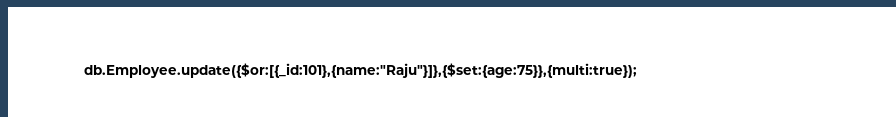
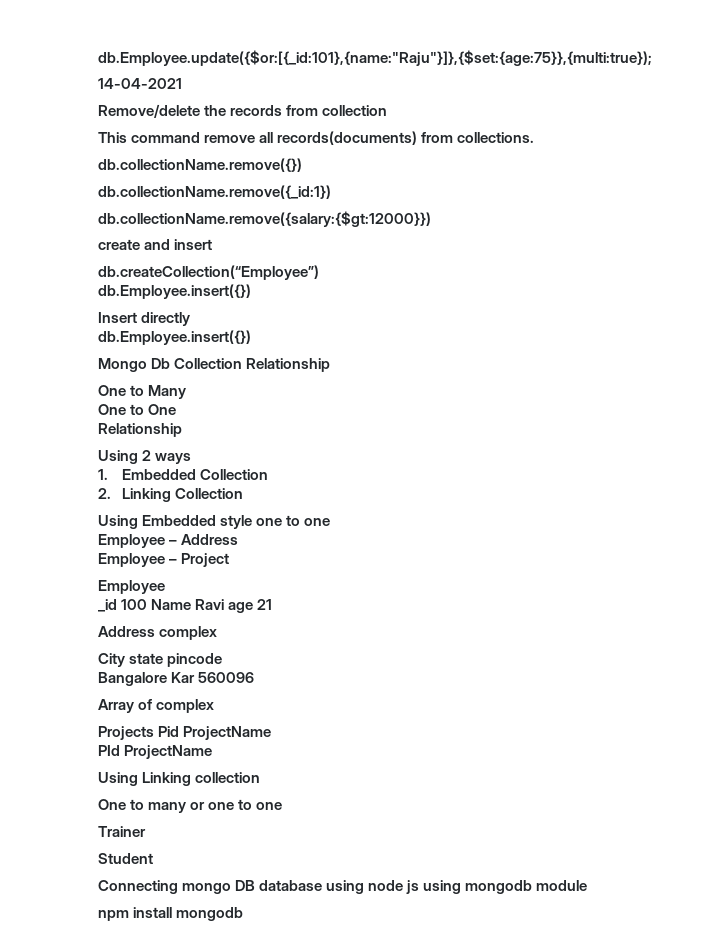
(637, 70) none -> [97,78,182,89] [97,104,387,118] [97,131,534,145] [97,158,302,172] [97,185,331,199] [97,211,431,227] [97,239,212,250] [97,265,319,280] [97,284,251,299] [97,312,190,326] [97,330,251,345] [97,358,330,372] [97,385,186,399] [97,404,176,415] [97,423,182,437] [97,450,191,464] [97,469,269,480] [97,488,244,502] [97,515,330,529] [97,534,238,548] [97,553,229,567] [97,580,165,594] [97,599,272,613] [97,626,217,640] [97,653,222,667] [97,672,254,686] [97,699,214,713] [97,726,271,740] [97,745,212,759] [97,772,260,786] [97,799,282,813] [97,826,146,837] [97,853,153,864] [97,880,587,894] [97,907,243,921] // 14-04-2021 // Remove/delete the records from collection // This command remove all records(documents) from collections. // db.collectionName.remove({}) // db.collectionName.remove({_id:1}) // db.collectionName.remove({salary:{$gt:12000}}) // create and insert // db.createCollection(“Employee”) // db.Employee.insert({}) // Insert directly // db.Employee.insert({}) // Mongo Db Collection Relationship // One to Many // One to One // Relationship // Using 2 ways // 1. Embedded Collection // 2. Linking Collection // Using Embedded style one to one // Employee – Address // Employee – Project // Employee // _id 100 Name Ravi age 21 // Address complex // City state pincode // Bangalore Kar 560096 // Array of complex // Projects Pid ProjectName // PId ProjectName // Using Linking collection // One to many or one to one // Trainer // Student // Connecting mongo DB database using node js using mongodb module // npm install mongodb

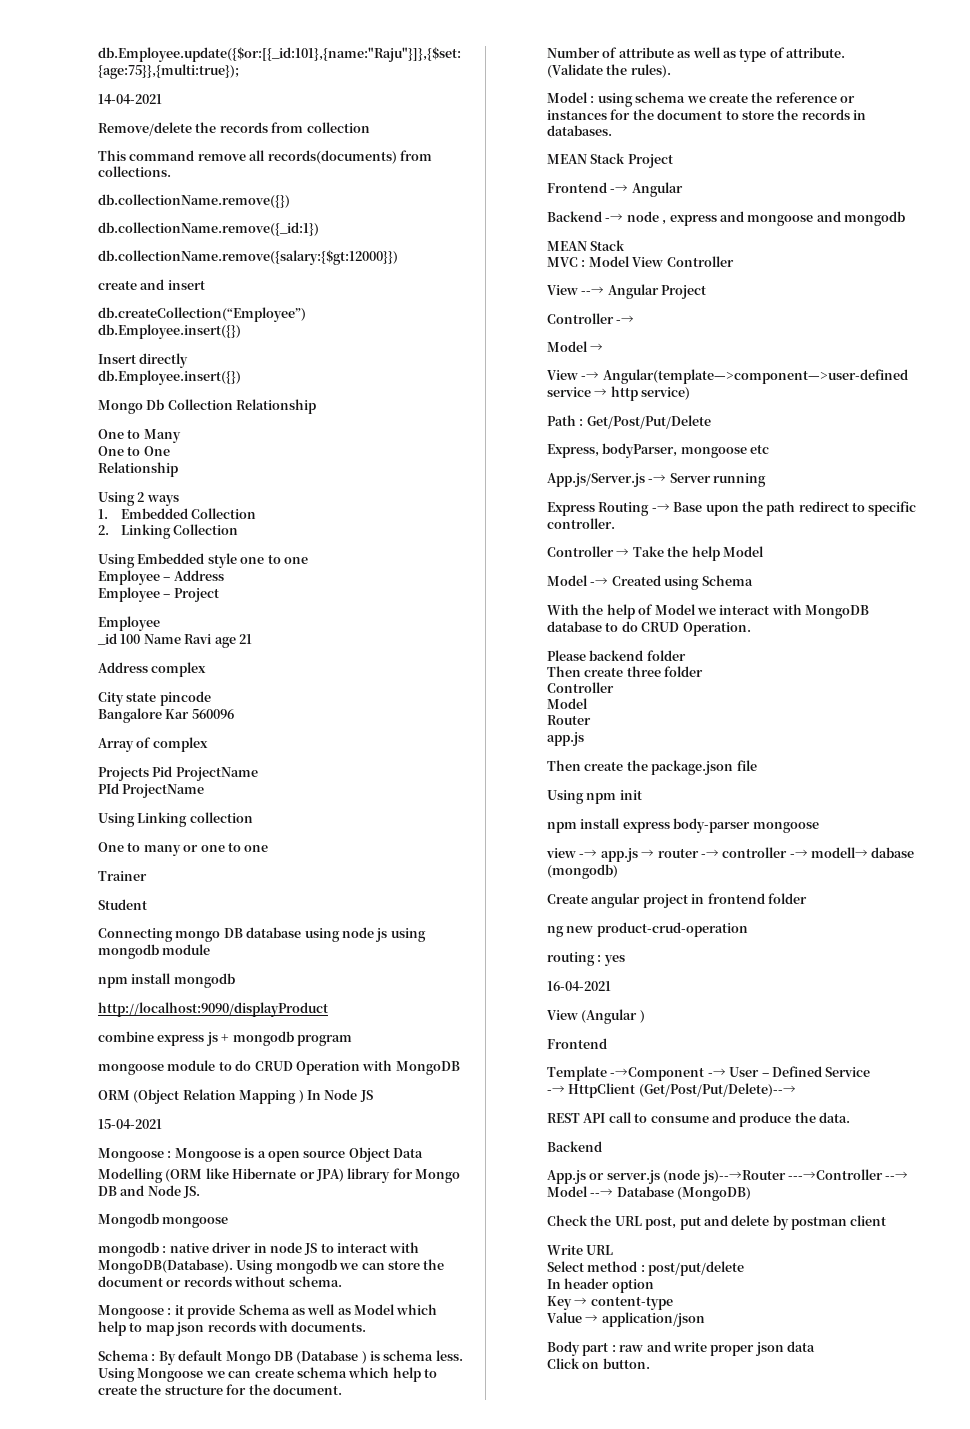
(243, 914) none -> [98,1002,329,1017] [98,1031,352,1046] [98,1060,460,1075] [98,1089,373,1104] [98,1119,163,1129] [98,1147,424,1162] [98,1168,461,1183] [98,1185,201,1198] [98,1213,229,1228] [98,1242,420,1257] [98,1259,445,1274] [98,1276,342,1287] [98,1304,438,1319] [98,1321,367,1336] [98,1350,463,1365] [98,1367,438,1382] [98,1384,342,1395] [547,47,846,62] [547,64,671,78] [547,92,856,107] [547,109,867,120] [547,125,613,136] [547,153,673,168] [547,182,683,197] [547,211,906,226] [547,240,626,251] [547,256,734,267] [547,284,707,299] [547,313,635,324] [547,341,604,352] [547,369,908,384] [547,386,691,401] [547,415,711,429] [547,443,770,458] [547,473,767,487] [547,501,917,516] [547,518,616,529] [547,546,764,561] [547,575,753,590] [547,604,870,619] [547,621,751,636] [547,650,686,661] [547,666,704,677] [547,682,615,693] [547,698,589,709] [547,715,592,725] [547,732,585,746] [547,760,757,775] [547,790,642,804] [547,818,819,833] [546,847,915,862] [547,864,619,879] [547,893,807,908] [547,922,748,937] [547,952,625,966] [547,981,612,991] [547,1009,645,1024] [547,1038,608,1049] [547,1066,871,1081] [547,1083,796,1098] [547,1112,851,1127] [547,1141,603,1152] [547,1169,909,1184] [547,1186,752,1201] [547,1215,887,1230] [547,1245,614,1255] [547,1261,745,1276] [547,1278,654,1293] [547,1296,673,1310] [547,1312,705,1327] [547,1341,816,1356] [547,1358,650,1369] // http://localhost:9090/displayProduct // combine express js + mongodb program // mongoose module to do CRUD Operation with MongoDB // ORM (Object Relation Mapping ) In Node JS // 15-04-2021 // Mongoose : Mongoose is a open source Object Data // Modelling (ORM like Hibernate or JPA) library for Mongo DB and Node JS. // Mongodb mongoose // mongodb : native driver in node JS to interact with MongoDB(Database). Using mongodb we can store the document or records without schema. // Mongoose : it provide Schema as well as Model which help to map json records with documents. // Schema : By default Mongo DB (Database ) is schema less. Using Mongoose we can create schema which help to create the structure for the document. // Number of attribute as well as type of attribute. // (Validate the rules). // Model : using schema we create the reference or instances for the document to store the records in databases. // MEAN Stack Project // Frontend -→ Angular // Backend -→ node , express and mongoose and mongodb // MEAN Stack // MVC : Model View Controller // View --→ Angular Project // Controller -→ // Model → // View -→ Angular(template—>component—>user-defined service → http service) // Path : Get/Post/Put/Delete // Express, bodyParser, mongoose etc // App.js/Server.js -→ Server running // Express Routing -→ Base upon the path redirect to specific controller. // Controller → Take the help Model // Model -→ Created using Schema // With the help of Model we interact with MongoDB database to do CRUD Operation. // Please backend folder // Then create three folder // Controller // Model // Router // app.js // Then create the package.json file // Using npm init // npm install express body-parser mongoose // view -→ app.js → router -→ controller -→ modell→ dabase (mongodb) // Create angular project in frontend folder // ng new product-crud-operation // routing : yes // 16-04-2021 // View (Angular ) // Frontend // Template -→Component -→ User – Defined Service // -→ HttpClient (Get/Post/Put/Delete)--→ // REST API call to consume and produce the data. // Backend // App.js or server.js (node js)--→Router ---→Controller --→ Model --→ Database (MongoDB) // Check the URL post, put and delete by postman client // Write URL // Select method : post/put/delete // In header option // Key → content-type // Value → application/json // Body part : raw and write proper json data // Click on button.

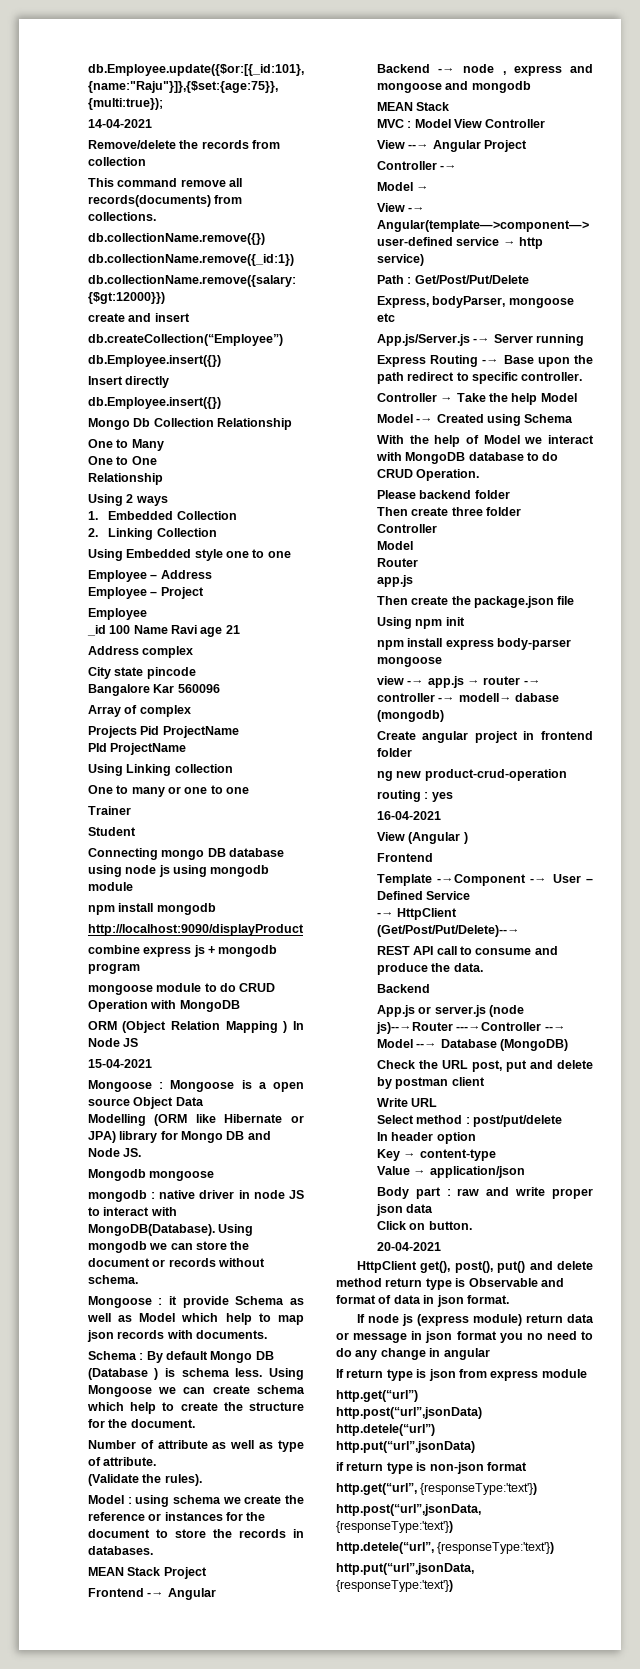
(650, 1363) none -> [376,1242,441,1251] [357,1261,593,1273] [336,1278,564,1290] [336,1295,509,1307] [357,1314,594,1326] [336,1331,593,1343] [336,1348,490,1360] [336,1369,587,1381] [336,1390,418,1402] [336,1407,482,1419] [336,1424,435,1436] [336,1441,475,1453] [336,1462,527,1474] [336,1483,538,1495] [336,1504,481,1516] [336,1521,453,1533] [336,1542,555,1554] [336,1563,474,1575] [336,1580,453,1592] // 20-04-2021 // HttpClient get(), post(), put() and delete method return type is Observable and format of data in json format. // If node js (express module) return data or message in json format you no need to do any change in angular // If return type is json from express module // http.get(“url”) // http.post(“url”,jsonData) // http.detele(“url”) // http.put(“url”,jsonData) // if return type is non-json format // http.get(“url”, {responseType:'text'}) // http.post(“url”,jsonData, {responseType:'text'}) // http.detele(“url”, {responseType:'text'}) // http.put(“url”,jsonData, {responseType:'text'})

